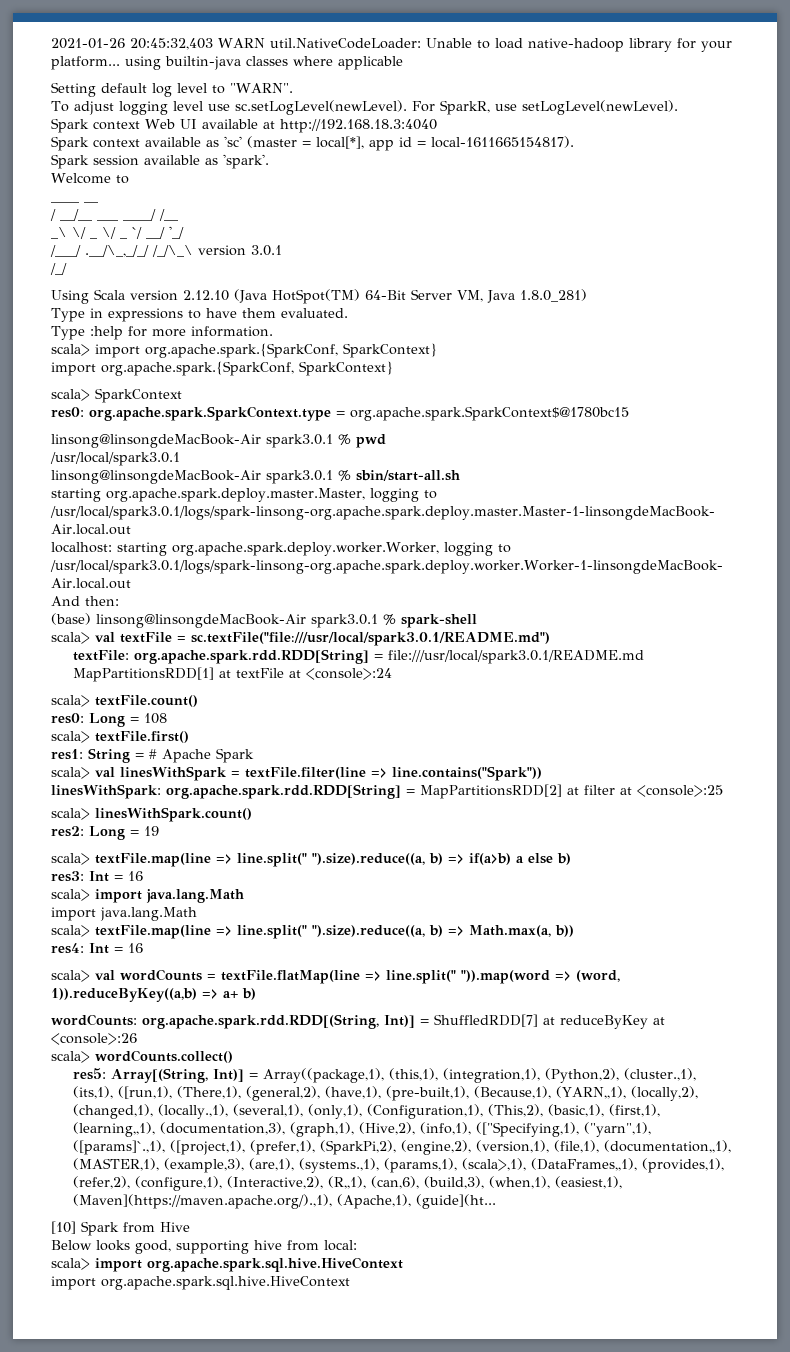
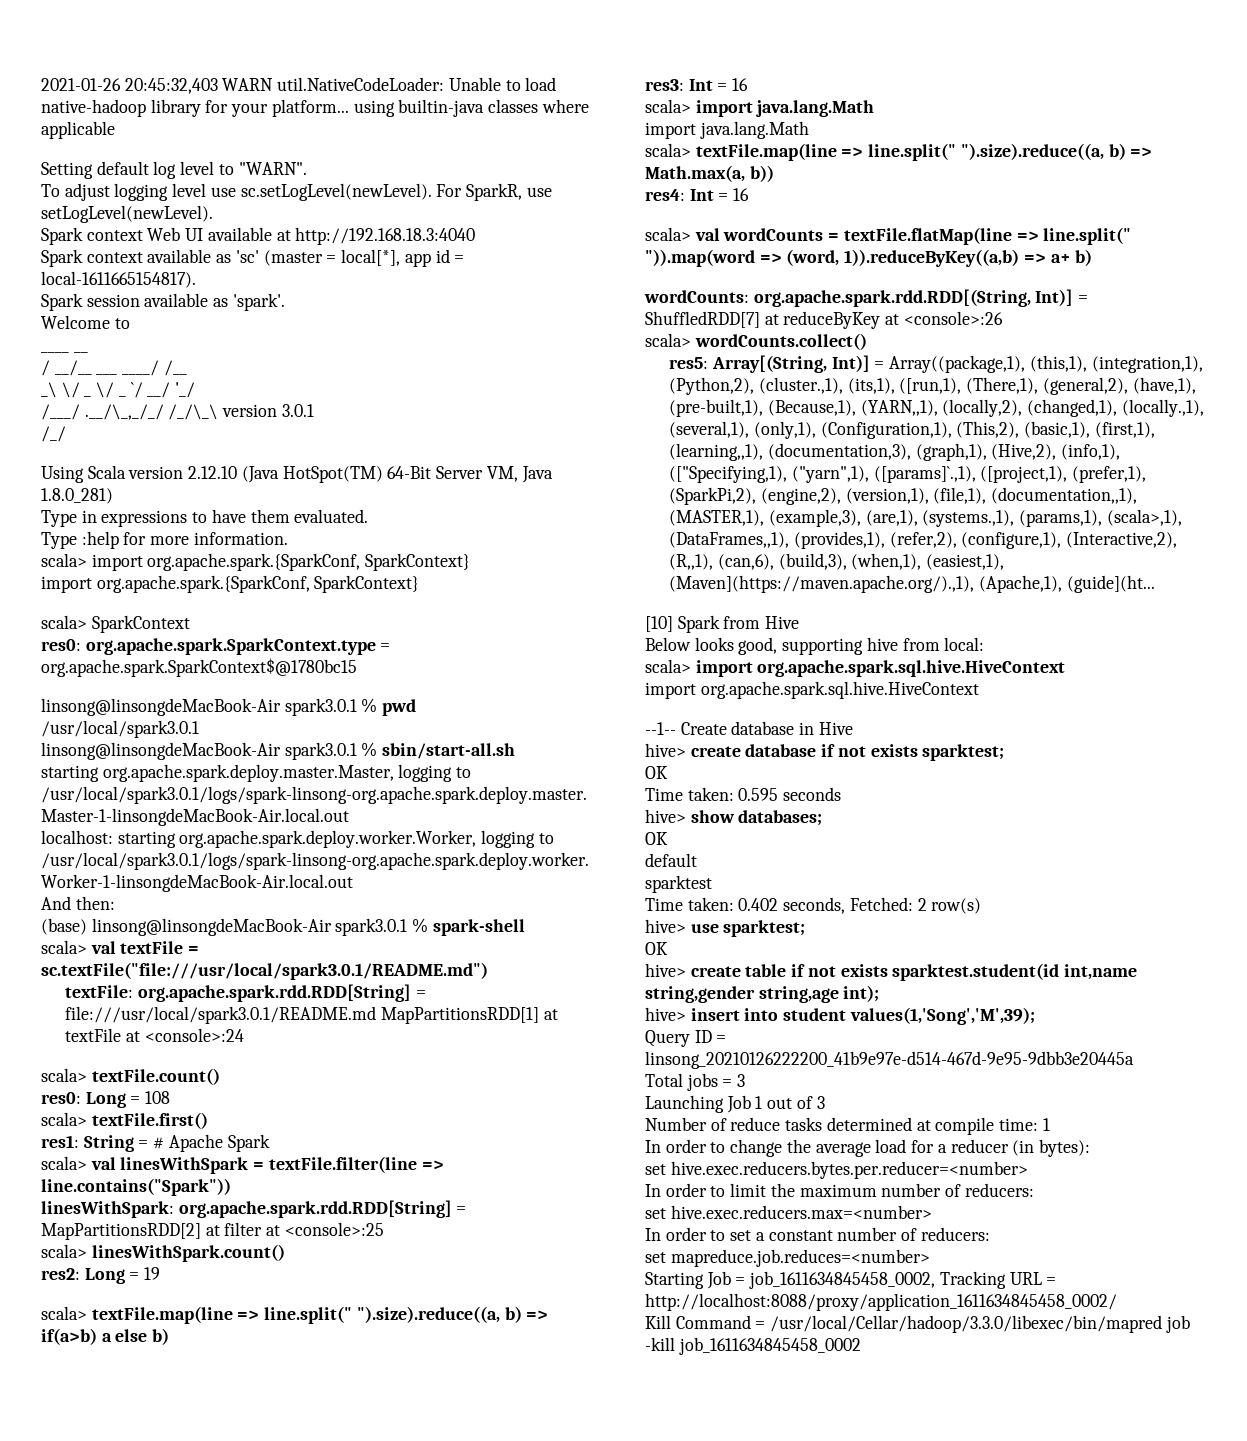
(350, 1283) none -> [645,721,853,735] [645,743,1005,761] [645,766,668,779] [645,787,842,801] [645,809,823,826] [645,832,668,845] [645,853,697,867] [645,875,712,893] [645,897,982,914] [645,919,806,937] [645,942,668,955] [645,963,1138,981] [645,985,880,1003] [645,1007,1035,1025] [645,1030,727,1047] [645,1051,1134,1069] [645,1073,746,1091] [645,1095,825,1113] [645,1117,1050,1135] [645,1139,1090,1157] [645,1161,1028,1179] [645,1183,1034,1197] [645,1205,932,1219] [645,1227,990,1241] [645,1249,930,1267] [645,1271,1057,1289] [645,1293,1117,1311] [645,1315,1190,1333] [645,1337,861,1355] // --1-- Create database in Hive // hive> create database if not exists sparktest; // OK // Time taken: 0.595 seconds // hive> show databases; // OK // default // sparktest // Time taken: 0.402 seconds, Fetched: 2 row(s) // hive> use sparktest; // OK // hive> create table if not exists sparktest.student(id int,name string,gender string,age int); // hive> insert into student values(1,'Song','M',39); // Query ID = linsong_20210126222200_41b9e97e-d514-467d-9e95-9dbb3e20445a // Total jobs = 3 // Launching Job 1 out of 3 // Number of reduce tasks determined at compile time: 1 // In order to change the average load for a reducer (in bytes): // set hive.exec.reducers.bytes.per.reducer=<number> // In order to limit the maximum number of reducers: // set hive.exec.reducers.max=<number> // In order to set a constant number of reducers: // set mapreduce.job.reduces=<number> // Starting Job = job_1611634845458_0002, Tracking URL = http://localhost:8088/proxy/application_1611634845458_0002/ // Kill Command = /usr/local/Cellar/hadoop/3.3.0/libexec/bin/mapred job -kill job_1611634845458_0002

